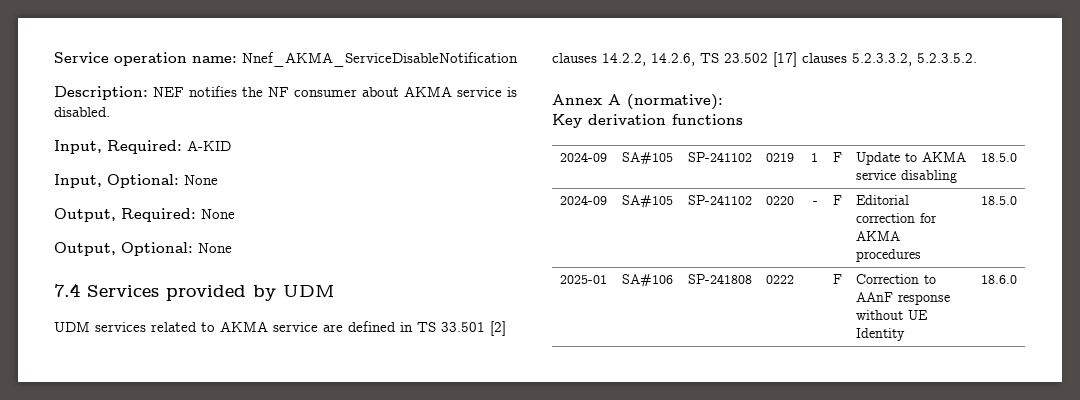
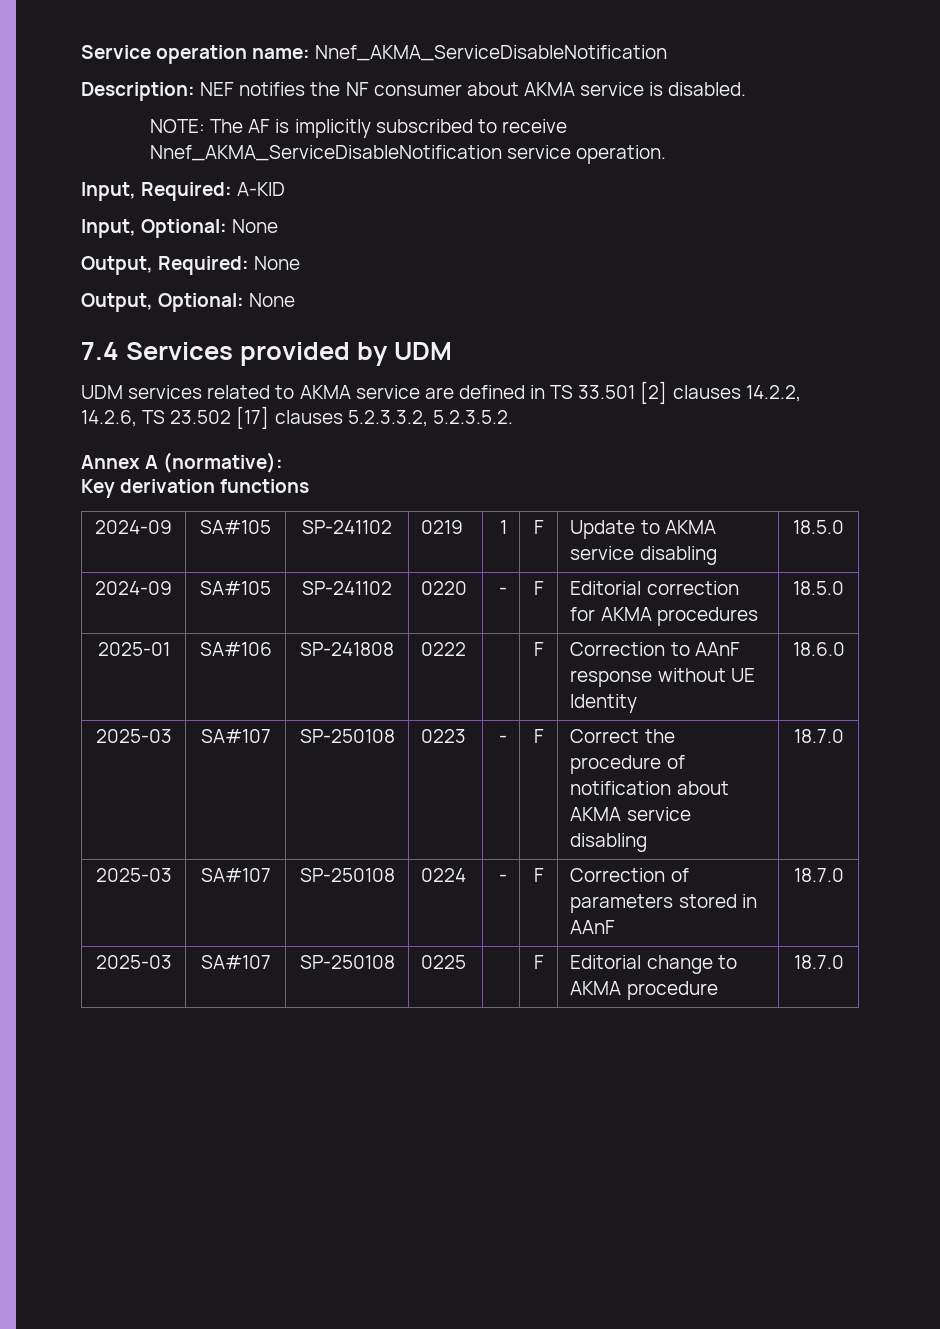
(110, 112) none -> [150,119,567,138] [150,145,667,164] // NOTE: The AF is implicitly subscribed to receive Nnef_AKMA_ServiceDisableNotification service operation.
(1017, 279) none -> [95,729,172,743] [200,729,271,743] [299,729,395,743] [421,729,467,743] [498,735,507,743] [533,729,544,743] [570,729,675,743] [570,755,685,774] [570,781,729,795] [570,807,691,821] [570,833,648,852] [793,729,844,743] [95,868,172,882] [200,868,271,882] [299,868,395,882] [421,868,467,882] [498,874,507,882] [533,868,544,882] [570,868,689,882] [570,894,757,913] [570,920,616,934] [793,868,844,882] [95,955,172,969] [200,955,271,969] [299,955,395,969] [421,955,467,969] [533,955,544,969] [570,955,737,974] [570,981,718,1000] [793,955,844,969] // 2025-03 | SA#107 | SP-250108 | 0223 | - | F | Correct the procedure of notification about AKMA service disabling | 18.7.0 // 2025-03 | SA#107 | SP-250108 | 0224 | - | F | Correction of parameters stored in AAnF | 18.7.0 // 2025-03 | SA#107 | SP-250108 | 0225 | | F | Editorial change to AKMA procedure | 18.7.0

